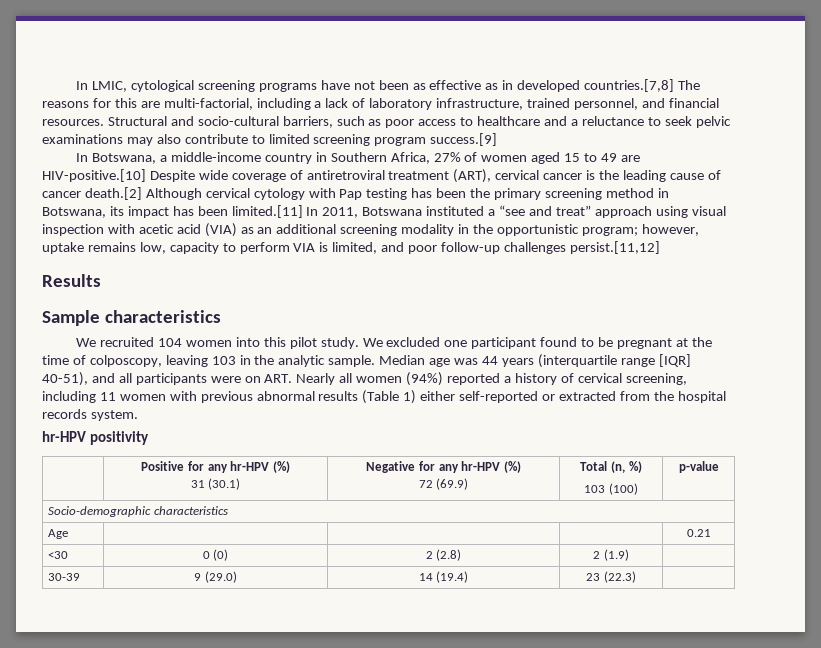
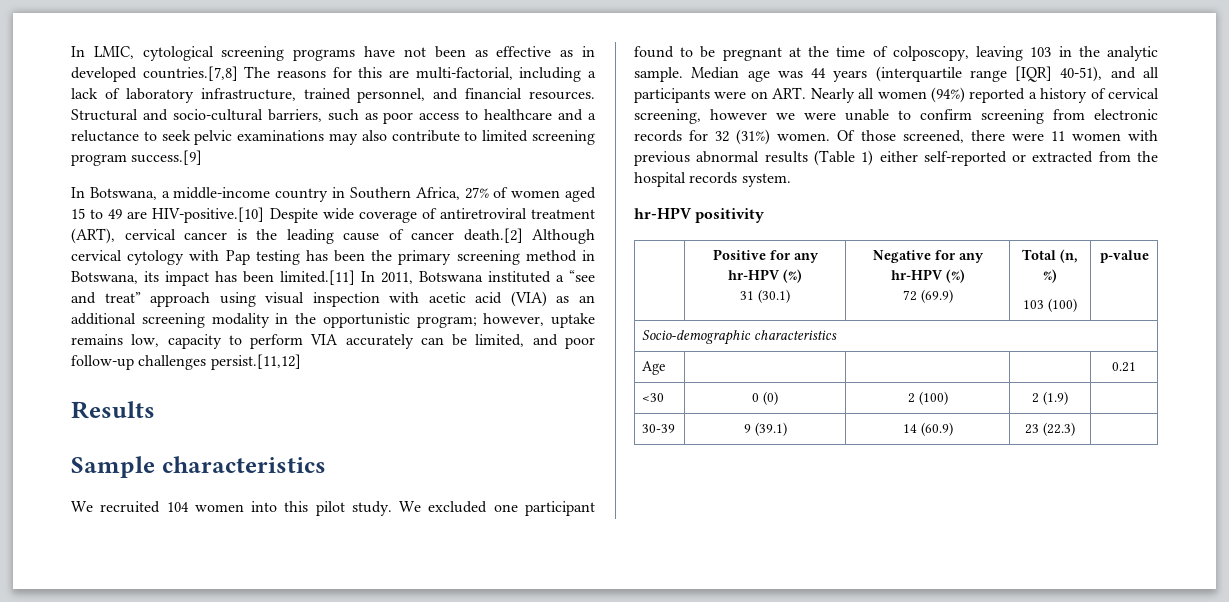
[319,242,329,252] is -> [345,334,468,349] accurately can be
[42,391,96,403] including -> [710,109,1158,124] [634,129,1044,145] however we were unable to confirm screening from electronic records for 32 (31%) women. Of those screened, there were
[436,549,462,561] (2.8) -> [918,391,948,405] (100)
[204,571,237,583] (29.0) -> [754,422,787,436] (39.1)
[436,571,469,583] (19.4) -> [920,422,953,436] (60.9)

